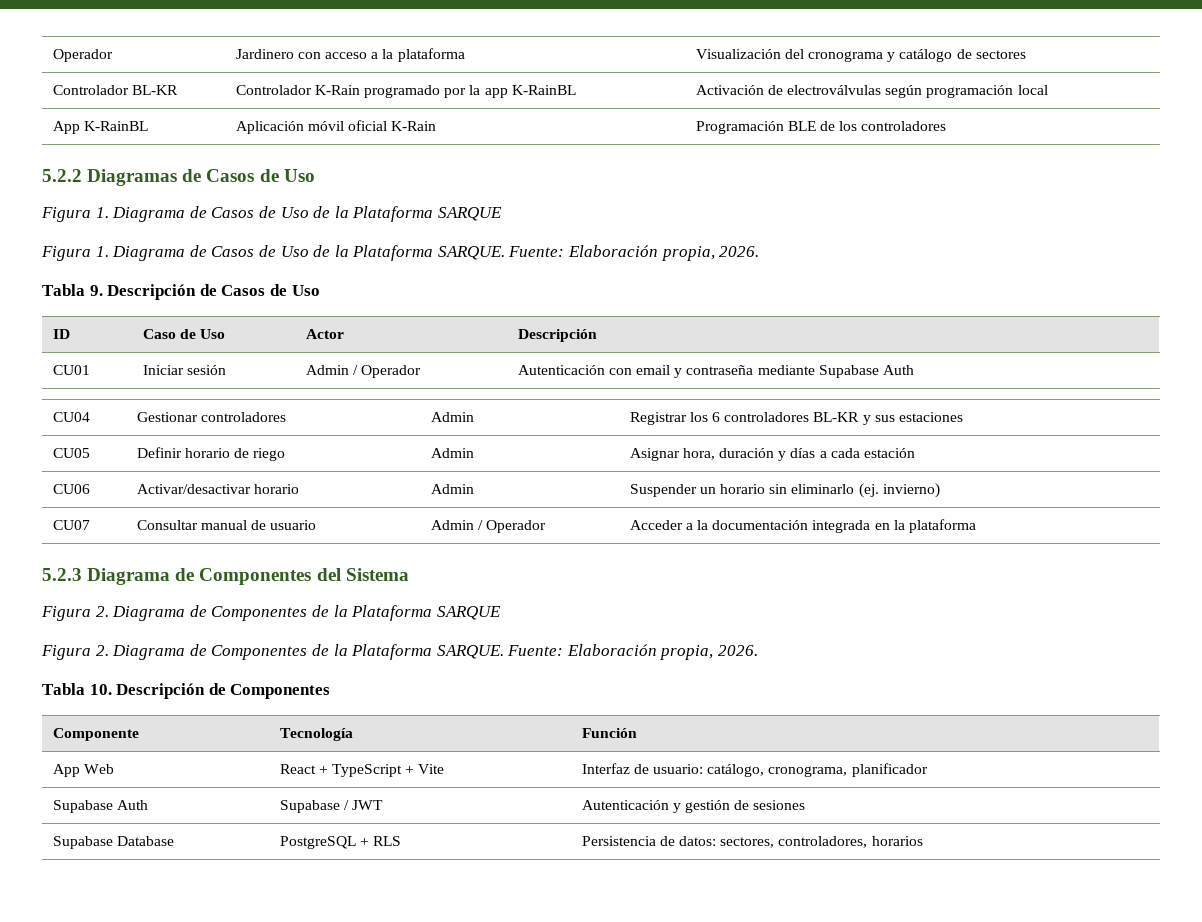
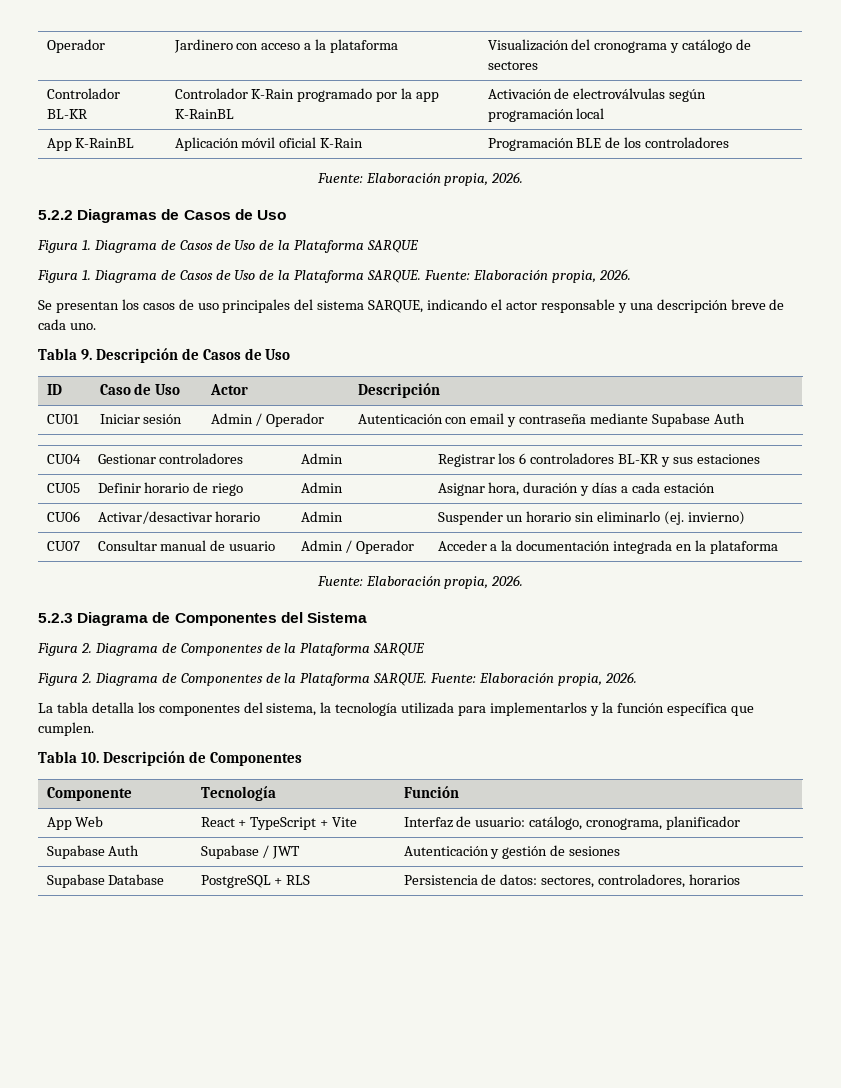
(947, 126) none -> [316,172,524,186] // Fuente: Elaboración propia, 2026.
(760, 251) none -> [38,299,785,313] [38,319,96,330] // Se presentan los casos de uso principales del sistema SARQUE, indicando el actor responsable y una descripción breve de cada uno.
(976, 526) none -> [316,575,524,589] // Fuente: Elaboración propia, 2026.
(759, 650) none -> [38,702,754,716] [38,722,94,736] // La tabla detalla los componentes del sistema, la tecnología utilizada para implementarlos y la función específica que cumplen.

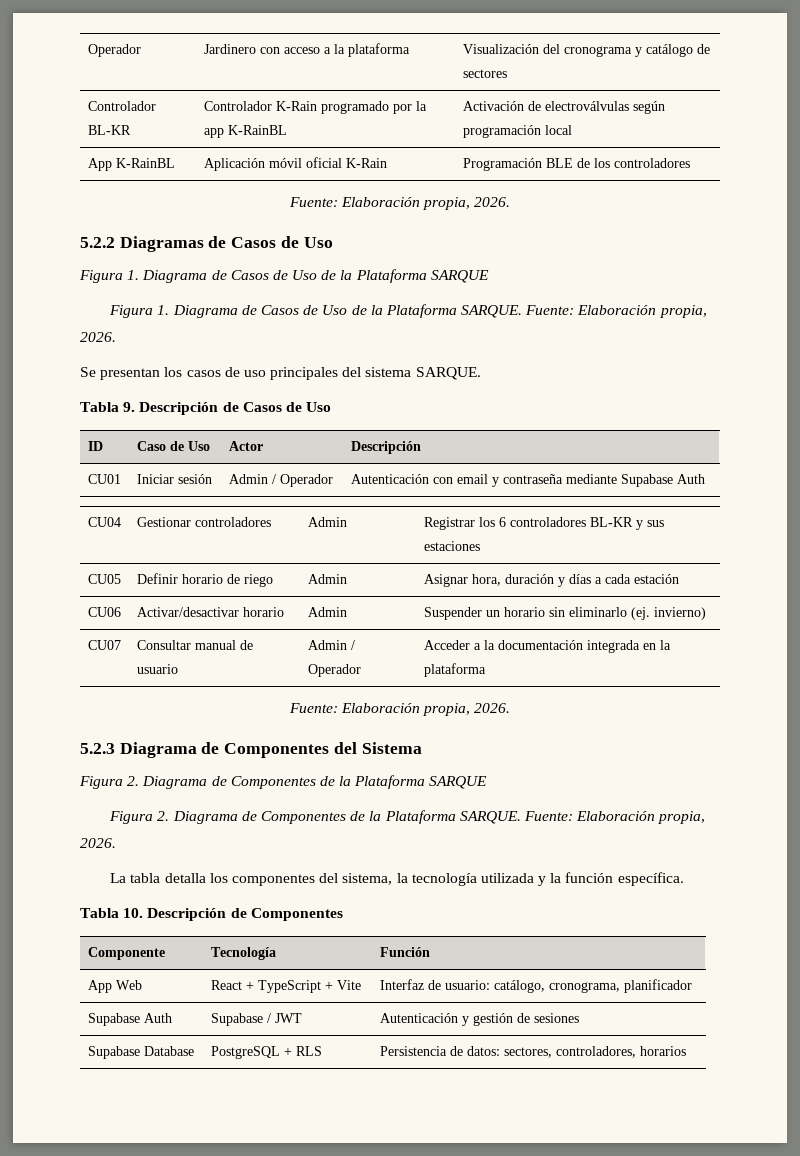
[368,299,785,313] [38,319,96,330] SARQUE, indicando el actor responsable y una descripción breve de cada uno. -> [415,367,481,380] SARQUE.
[458,702,588,716] para implementarlos -> (534, 878) none
[666,703,754,716] [38,722,94,736] específica que cumplen. -> [617,872,684,886] específica.

